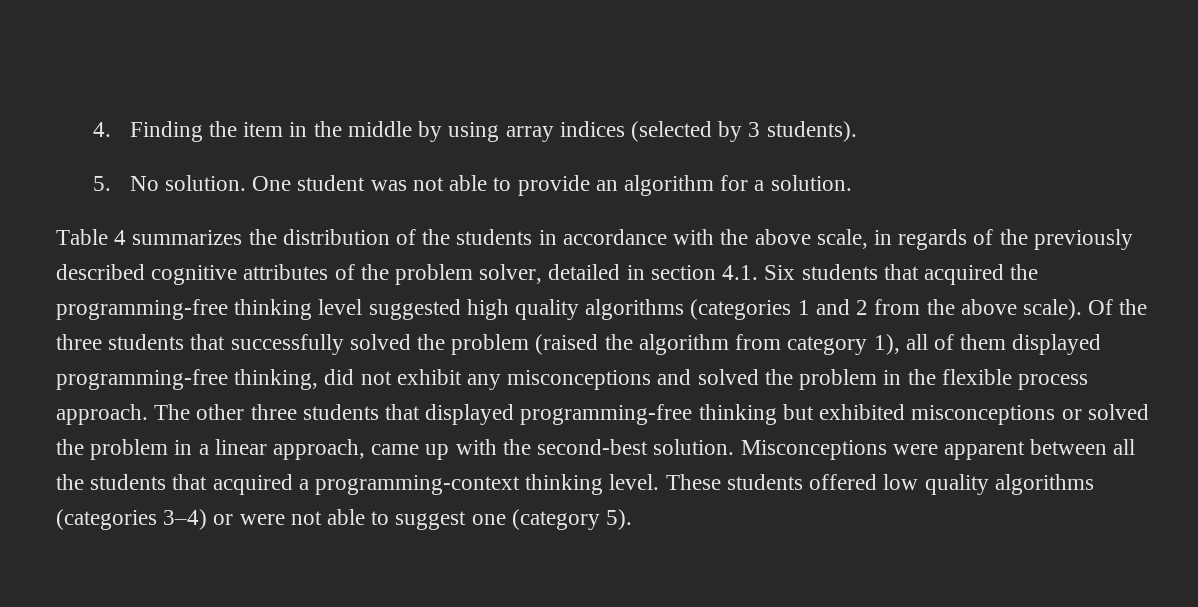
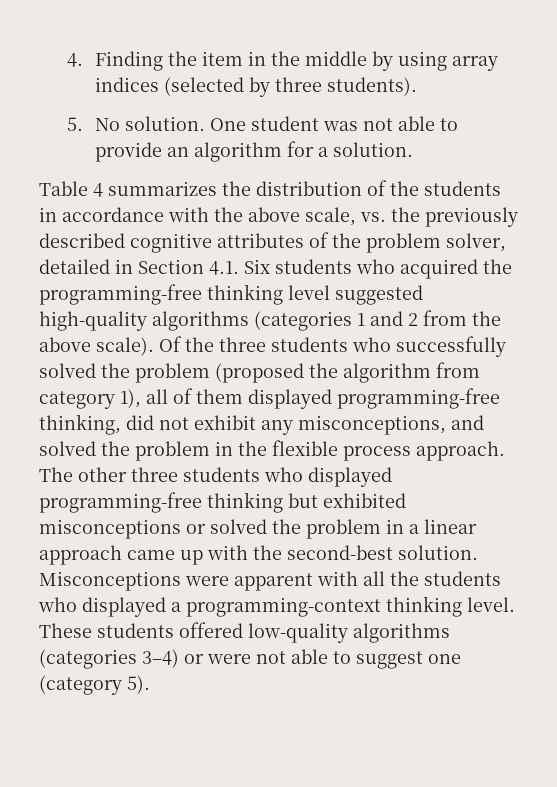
[748,122,761,137] 3 -> [275,77,323,92] three
[873,229,994,250] in regards of -> [360,212,386,222] vs.
[650,265,716,280] section -> [138,259,204,274] Section
[883,264,919,280] that -> [356,259,395,274] who
[466,299,580,320] high quality -> [39,311,147,331] high-quality
[190,334,226,350] that -> [352,337,391,352] who
[535,334,599,355] (raised -> [215,363,304,383] (proposed
[507,370,652,390] misconceptions -> [298,415,446,435] misconceptions,
[385,404,421,420] that -> [264,467,303,482] who
[273,439,366,460] approach, -> [39,545,122,565] approach
[1030,439,1108,455] between -> [317,571,358,586] with
[172,474,293,495] that acquired -> [38,597,166,617] who displayed
[883,474,989,495] low quality -> [248,623,348,643] low-quality

